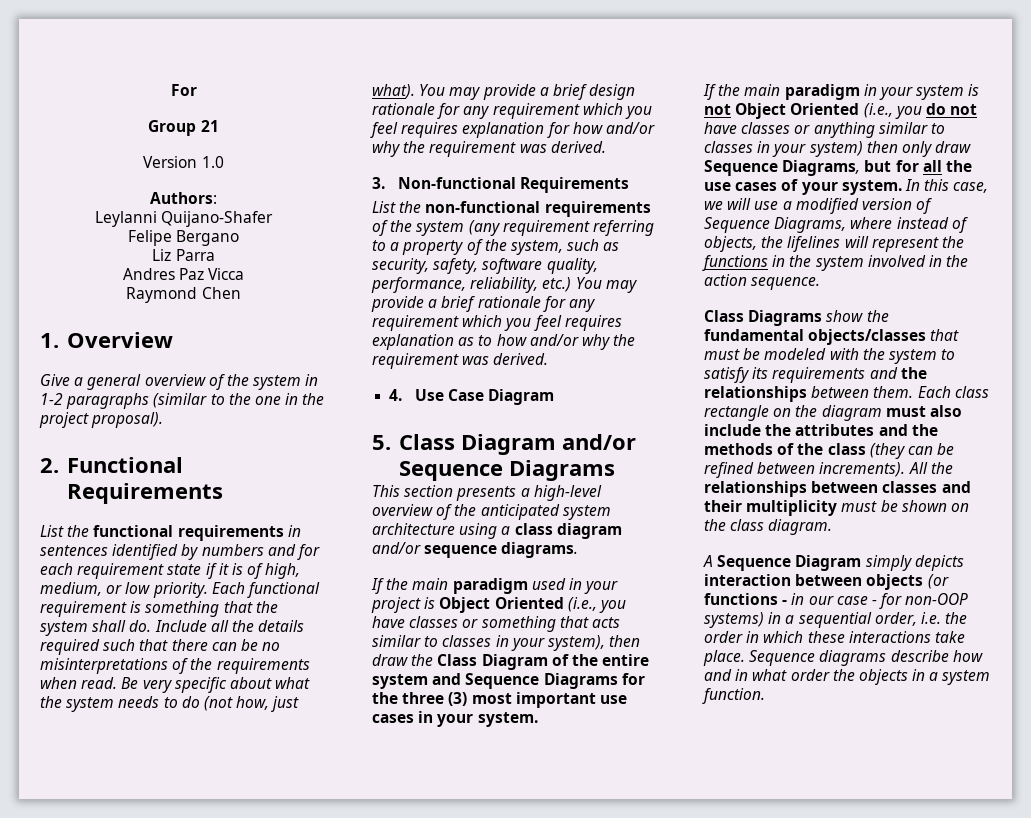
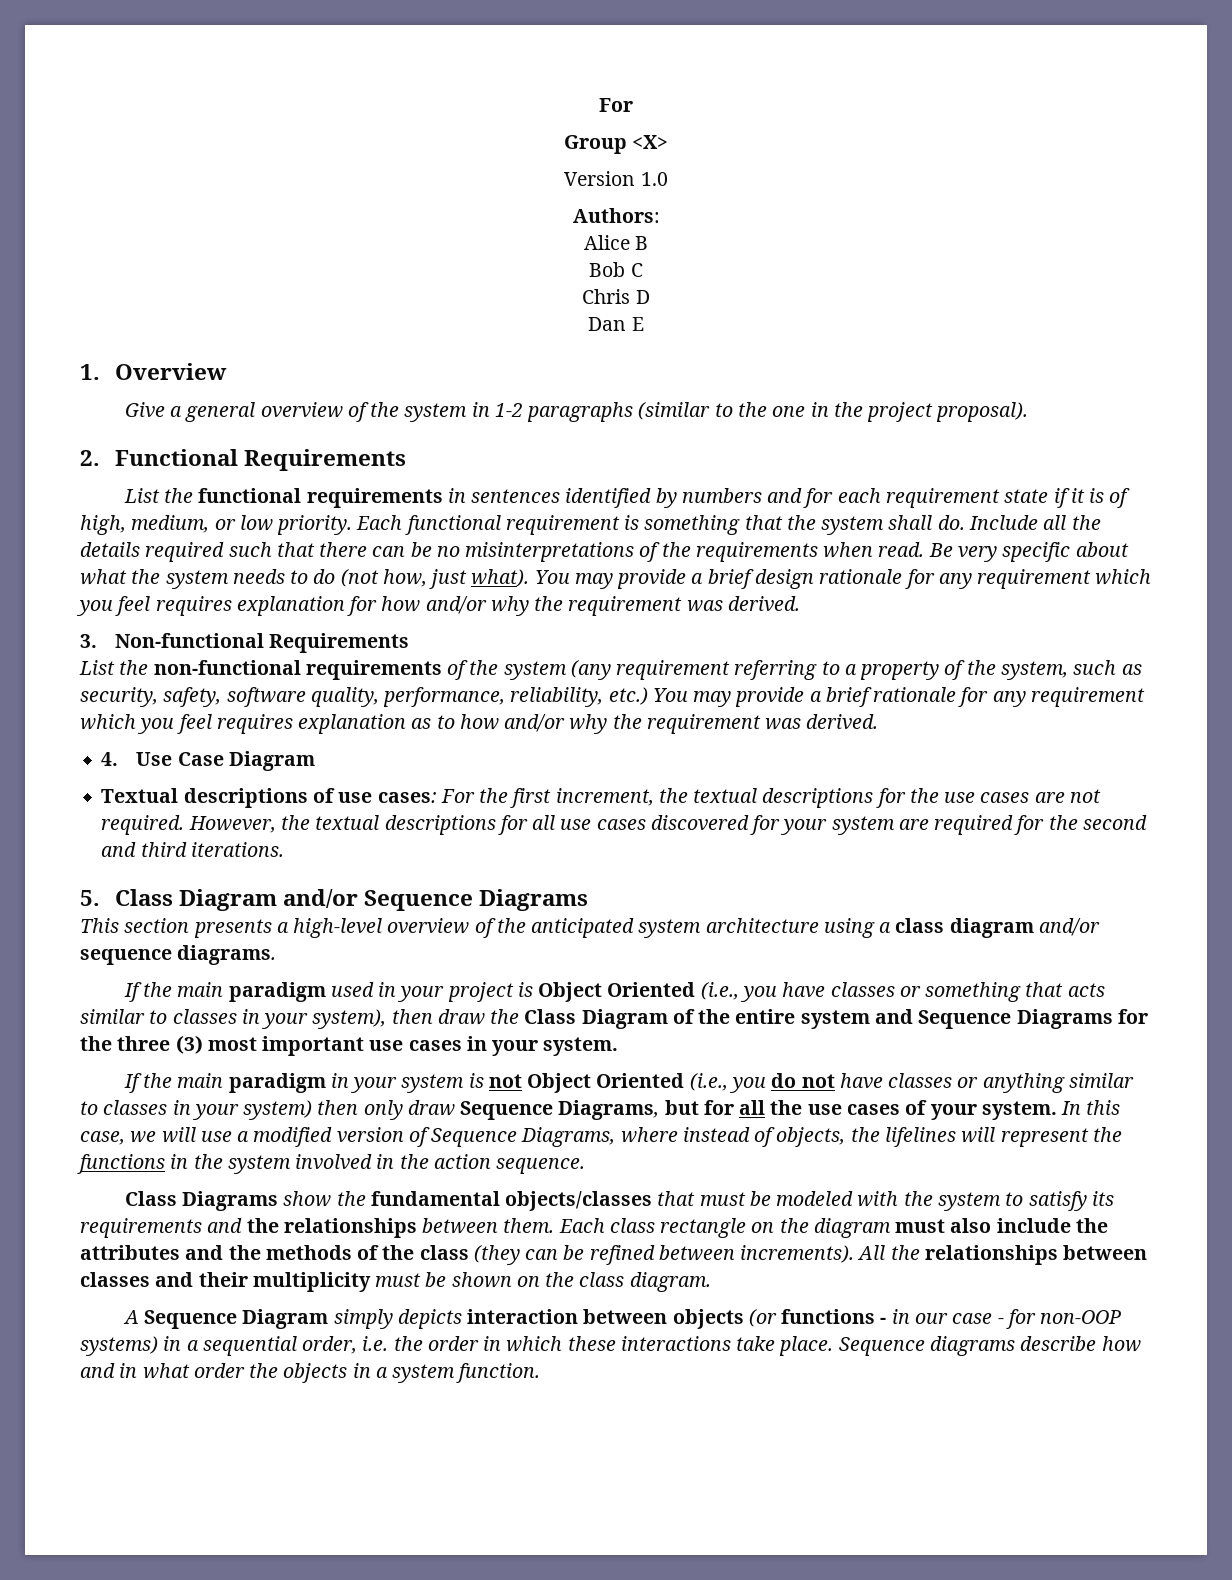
[200,120,219,132] 21 -> [632,135,669,149] <X>
[94,211,274,227] [127,230,240,246] [152,249,215,261] [122,268,245,280] [126,287,241,303] Leylanni Quijano-Shafer // Felipe Bergano // Liz Parra // Andres Paz Vicca // Raymond Chen -> [583,235,649,250] [589,262,643,277] [582,289,650,304] [588,317,644,331] Alice B // Bob C // Chris D // Dan E
(555, 397) none -> [101,788,1101,808] [101,815,1147,835] [101,842,284,857] // Textual descriptions of use cases: For the first increment, the textual descriptions for the use cases are not required. However, the textual descriptions for all use cases discovered for your system are required for the second and third iterations.

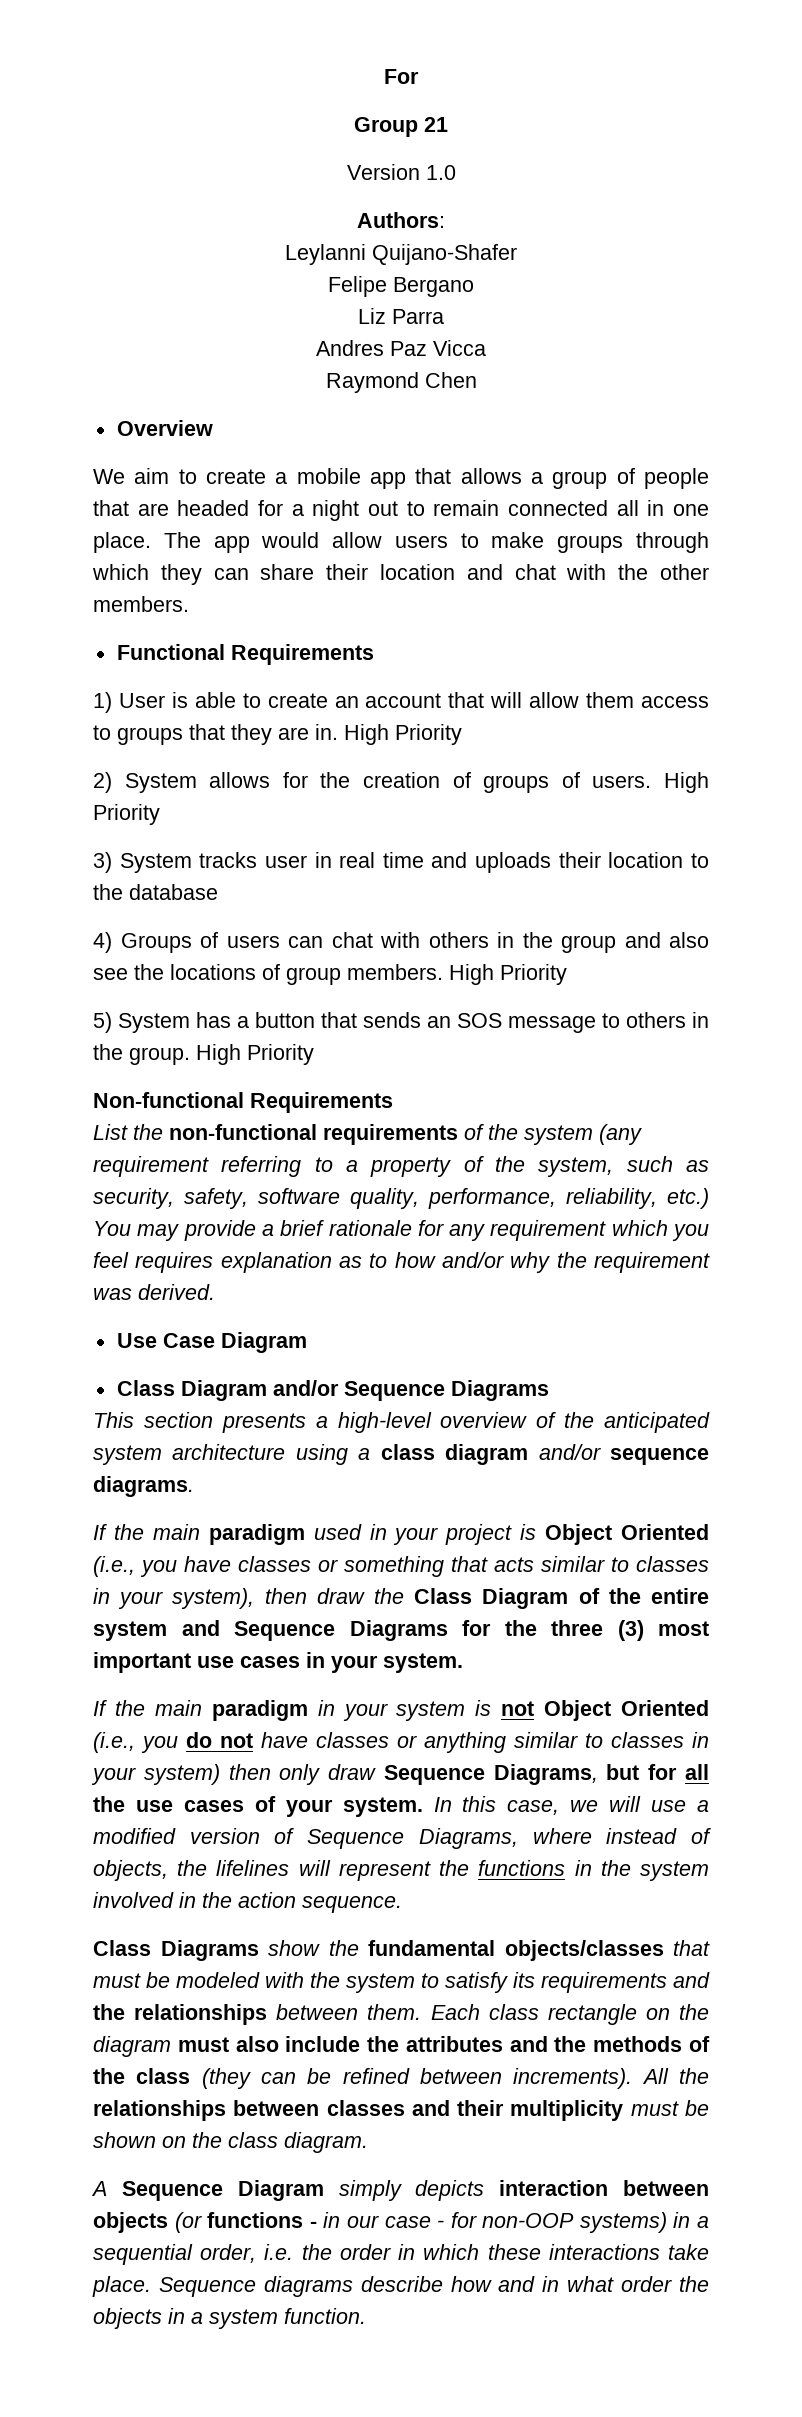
[632,135,669,149] <X> -> [424,117,448,132] 21
[583,235,649,250] [589,262,643,277] [582,289,650,304] [588,317,644,331] [80,363,227,380] [124,402,1029,422] [80,449,407,471] [123,488,1131,508] [80,515,1101,535] [80,542,1129,562] [80,569,1152,589] [76,596,800,616] [80,634,97,648] Alice B // Bob C // Chris D // Dan E // 1. Overview // Give a general overview of the system in 1-2 paragraphs (similar to the one in the project proposal). // 2. Functional Requirements // List the functional requirements in sentences identified by numbers and for each requirement state if it is of high, medium, or low priority. Each functional requirement is something that the system shall do. Include all the details required such that there can be no misinterpretations of the requirements when read. Be very specific about what the system needs to do (not how, just what). You may provide a brief design rationale for any requirement which you feel requires explanation for how and/or why the requirement was derived. // 3. -> [285,244,517,265] [328,276,474,297] [358,308,444,324] [316,340,486,356] [325,372,477,393] [116,420,213,436] [93,468,709,489] [93,500,709,521] [93,532,709,553] [92,564,709,585] [93,596,189,612] [116,644,374,665] [93,692,710,713] [93,724,462,745] [93,772,710,793] [93,804,160,825] [93,852,709,873] [93,884,218,900] [93,932,709,953] [93,964,567,985] [93,1012,709,1033] [93,1044,314,1065] Leylanni Quijano-Shafer // Felipe Bergano // Liz Parra // Andres Paz Vicca // Raymond Chen // Overview // We aim to create a mobile app that allows a group of people that are headed for a night out to remain connected all in one place. The app would allow users to make groups through which they can share their location and chat with the other members. // Functional Requirements // 1) User is able to create an account that will allow them access to groups that they are in. High Priority // 2) System allows for the creation of groups of users. High Priority // 3) System tracks user in real time and uploads their location to the database // 4) Groups of users can chat with others in the group and also see the locations of group members. High Priority // 5) System has a button that sends an SOS message to others in the group. High Priority //
[101,752,119,766] 4. -> (215, 1292) none
[101,788,1101,808] [101,815,1147,835] [101,842,284,857] [80,890,100,906] Textual descriptions of use cases: For the first increment, the textual descriptions for the use cases are not required. However, the textual descriptions for all use cases discovered for your system are required for the second and third iterations. // 5. -> (307, 1342) none

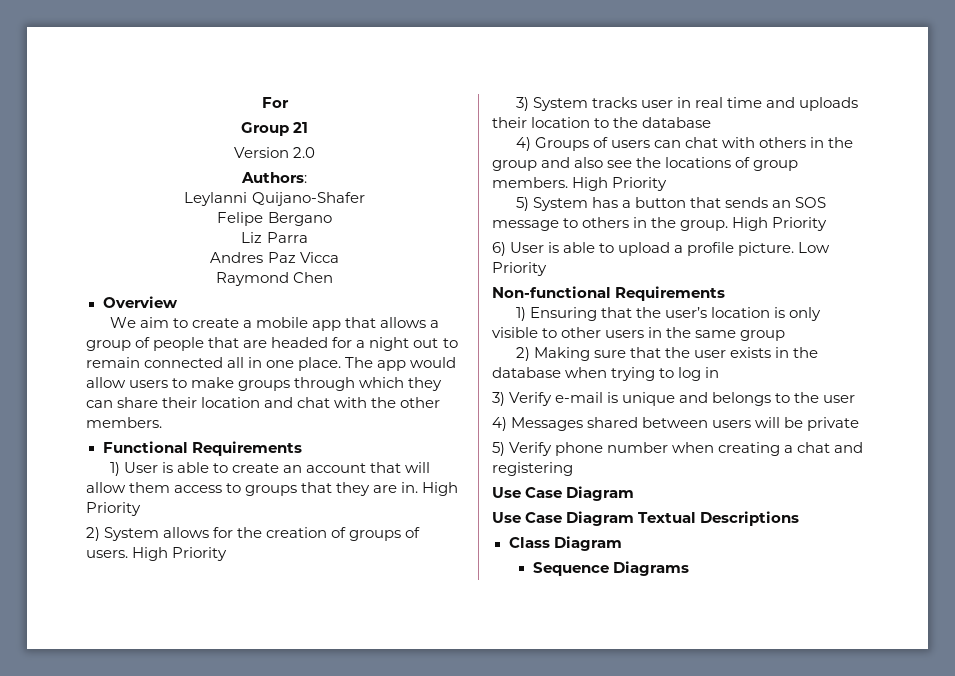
[425,165,456,180] 1.0 -> [293,147,316,158] 2.0
[93,1092,393,1113] [93,1124,642,1145] [93,1156,709,1177] [93,1188,709,1209] [93,1220,709,1241] [93,1252,710,1273] [93,1284,215,1300] [116,1332,307,1353] [116,1380,549,1401] [93,1412,710,1433] [93,1444,709,1465] [93,1476,194,1497] [93,1524,709,1545] [93,1556,709,1577] [93,1588,709,1609] [93,1620,709,1641] [93,1652,463,1673] [93,1700,709,1721] [93,1732,709,1753] [91,1764,710,1785] [93,1796,709,1817] [93,1828,711,1849] [93,1860,709,1881] [93,1892,402,1913] [93,1940,710,1961] [93,1972,710,1993] [93,2004,709,2025] [93,2036,710,2057] [93,2068,709,2089] [93,2100,709,2121] [93,2132,368,2153] [91,2180,709,2201] [93,2212,709,2233] [93,2244,709,2265] [92,2276,710,2297] [93,2308,366,2329] Non-functional Requirements // List the non-functional requirements of the system (any requirement referring to a property of the system, such as security, safety, software quality, performance, reliability, etc.) You may provide a brief rationale for any requirement which you feel requires explanation as to how and/or why the requirement was derived. // Use Case Diagram // Class Diagram and/or Sequence Diagrams // This section presents a high-level overview of the anticipated system architecture using a class diagram and/or sequence diagrams. // If the main paradigm used in your project is Object Oriented (i.e., you have classes or something that acts similar to classes in your system), then draw the Class Diagram of the entire system and Sequence Diagrams for the three (3) most important use cases in your system. // If the main paradigm in your system is not Object Oriented (i.e., you do not have classes or anything similar to classes in your system) then only draw Sequence Diagrams, but for all the use cases of your system. In this case, we will use a modified version of Sequence Diagrams, where instead of objects, the lifelines will represent the functions in the system involved in the action sequence. // Class Diagrams show the fundamental objects/classes that must be modeled with the system to satisfy its requirements and the relationships between them. Each class rectangle on the diagram must also include the attributes and the methods of the class (they can be refined between increments). All the relationships between classes and their multiplicity must be shown on the class diagram. // A Sequence Diagram simply depicts interaction between objects (or functions - in our case - for non-OOP systems) in a sequential order, i.e. the order in which these interactions take place. Sequence diagrams describe how and in what order the objects in a system function. -> [492,242,831,256] [492,262,547,276] [492,286,726,301] [515,307,821,321] [492,327,786,341] [515,347,818,361] [492,367,720,381] [492,392,856,406] [492,417,860,431] [492,442,864,456] [492,462,573,476] [492,486,635,501] [492,511,800,526] [508,536,622,551] [532,561,689,576] 6) User is able to upload a profile picture. Low Priority // Non-functional Requirements // 1) Ensuring that the user’s location is only visible to other users in the same group // 2) Making sure that the user exists in the database when trying to log in // 3) Verify e-mail is unique and belongs to the user // 4) Messages shared between users will be private // 5) Verify phone number when creating a chat and registering // Use Case Diagram // Use Case Diagram Textual Descriptions // Class Diagram // Sequence Diagrams

